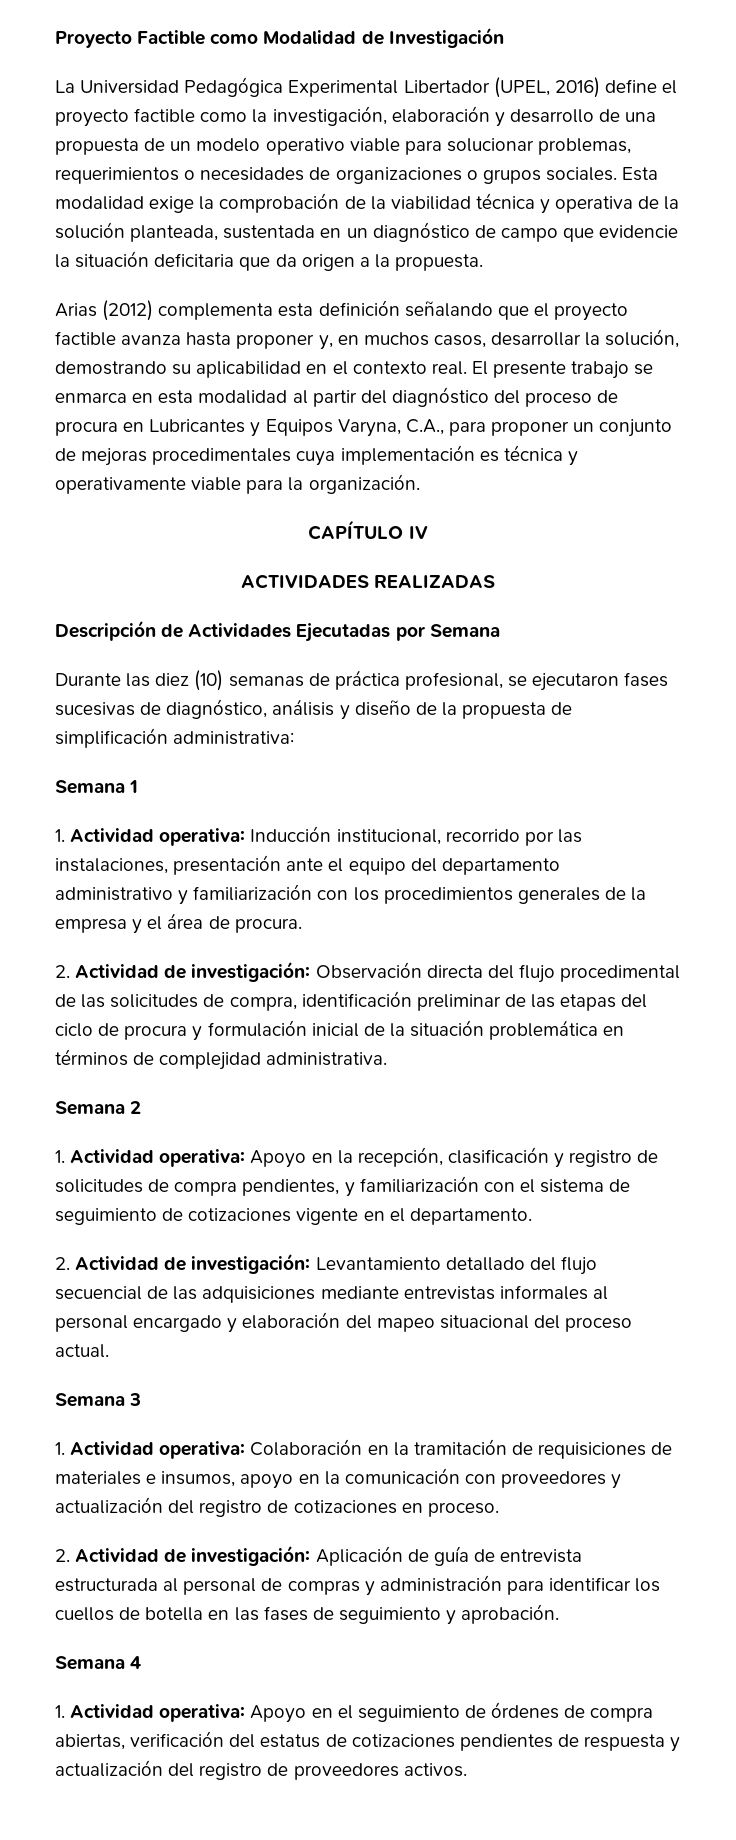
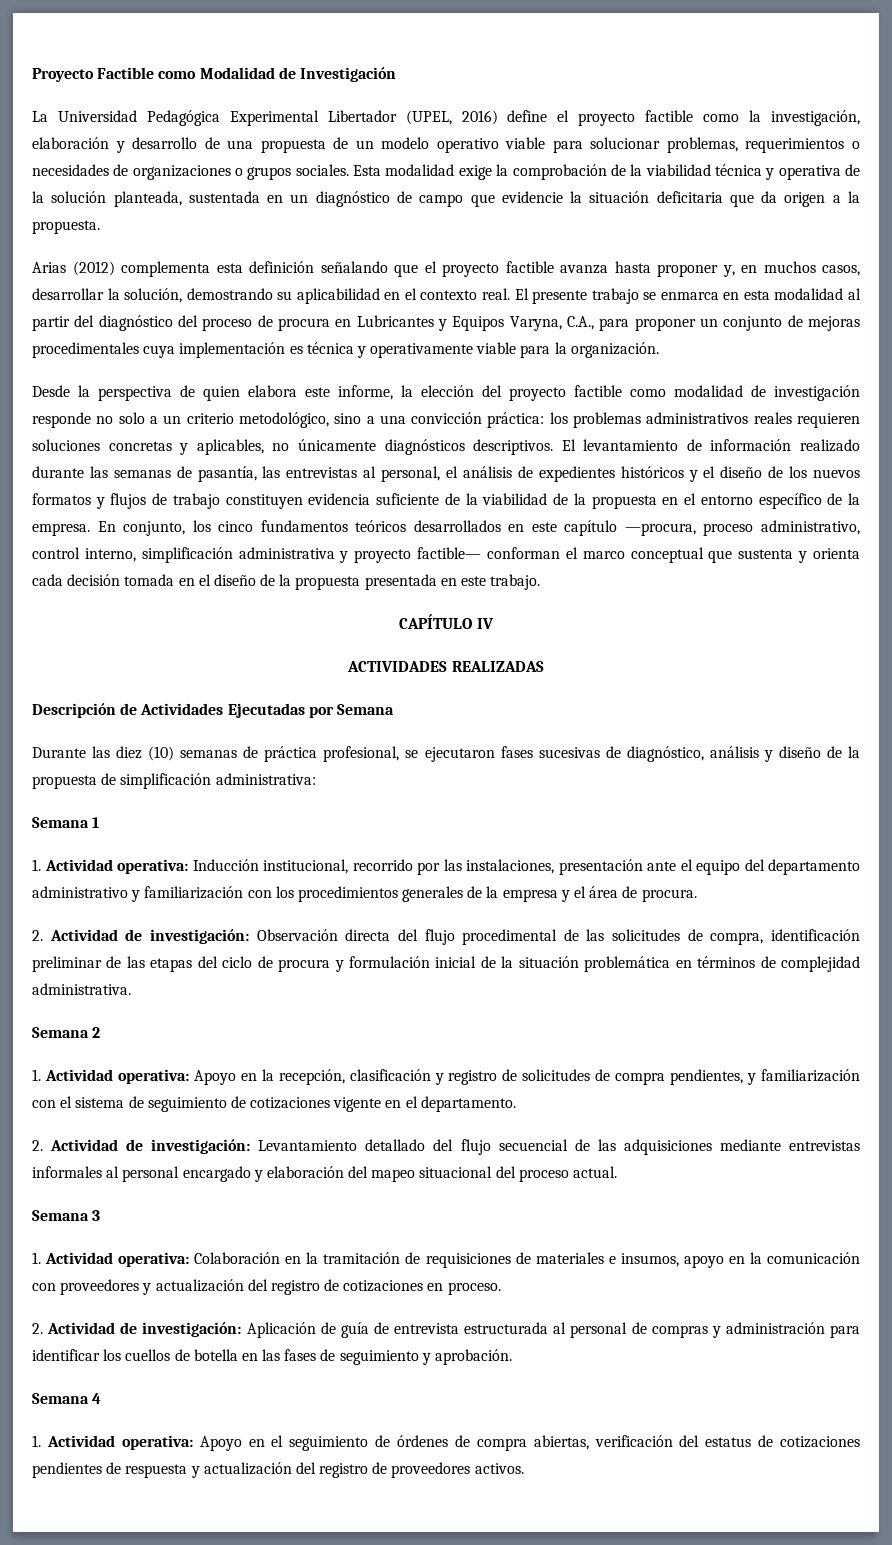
(420, 484) none -> [32,385,860,401] [32,412,860,428] [32,439,861,455] [32,466,861,482] [32,493,860,509] [32,520,861,536] [32,547,861,563] [32,574,541,590] // Desde la perspectiva de quien elabora este informe, la elección del proyecto factible como modalidad de investigación responde no solo a un criterio metodológico, sino a una convicción práctica: los problemas administrativos reales requieren soluciones concretas y aplicables, no únicamente diagnósticos descriptivos. El levantamiento de información realizado durante las semanas de pasantía, las entrevistas al personal, el análisis de expedientes históricos y el diseño de los nuevos formatos y flujos de trabajo constituyen evidencia suficiente de la viabilidad de la propuesta en el entorno específico de la empresa. En conjunto, los cinco fundamentos teóricos desarrollados en este capítulo —procura, proceso administrativo, control interno, simplificación administrativa y proyecto factible— conforman el marco conceptual que sustenta y orienta cada decisión tomada en el diseño de la propuesta presentada en este trabajo.

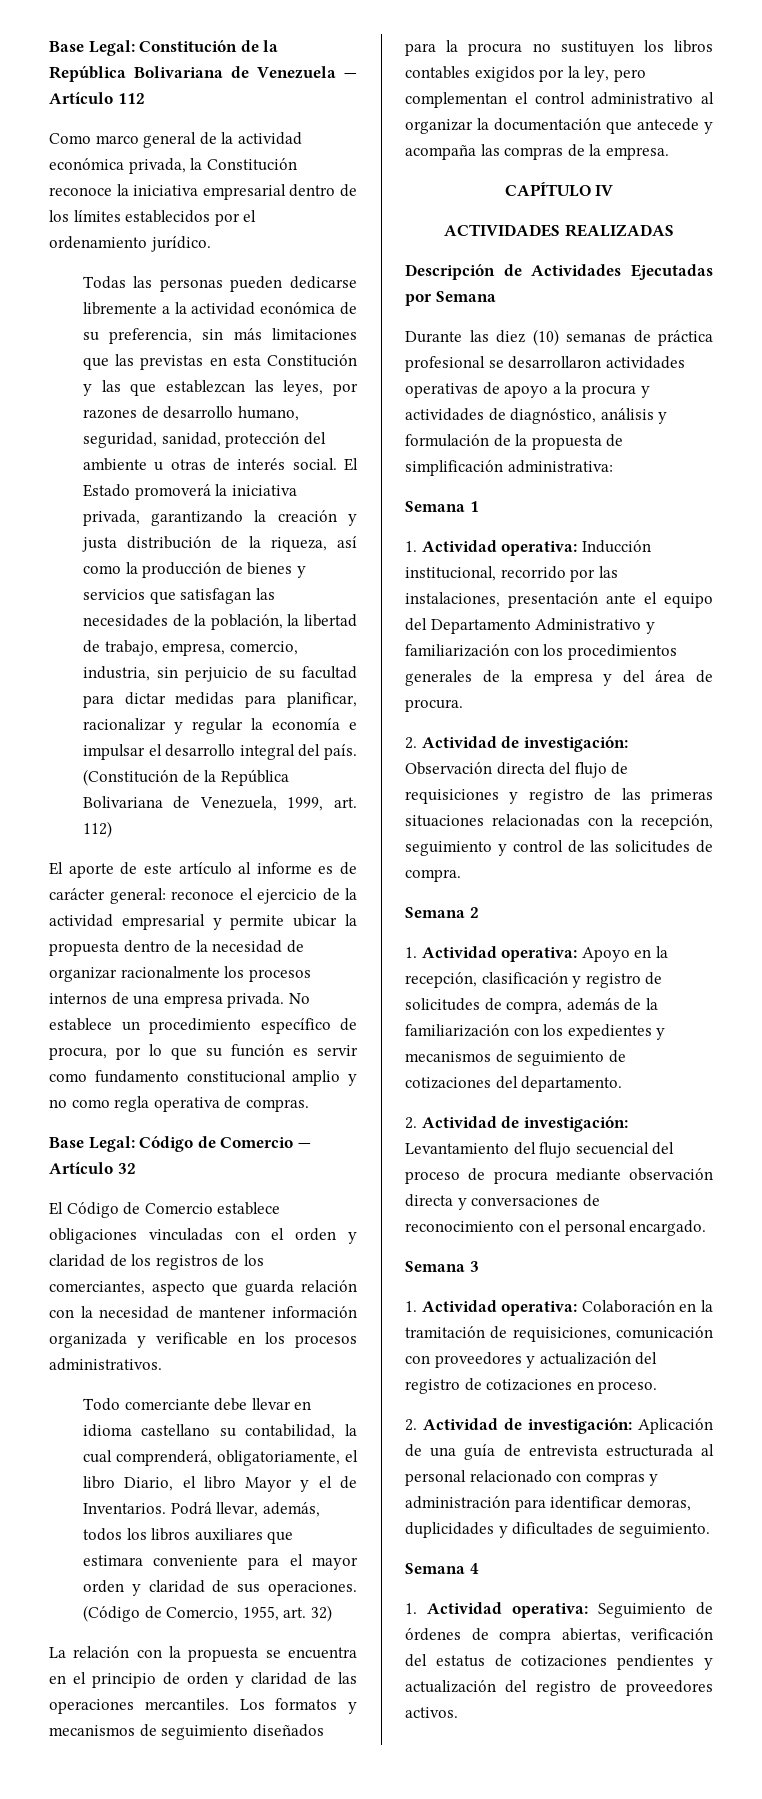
[32,67,396,82] [32,110,860,126] [32,137,860,153] [32,164,861,180] [32,191,861,207] [32,220,100,234] [32,261,860,277] [32,288,861,304] [32,315,861,331] [32,342,659,358] [32,385,860,401] [32,412,860,428] [32,439,861,455] [32,466,861,482] [32,493,860,509] [32,520,861,536] [32,547,861,563] [32,574,541,590] Proyecto Factible como Modalidad de Investigación // La Universidad Pedagógica Experimental Libertador (UPEL, 2016) define el proyecto factible como la investigación, elaboración y desarrollo de una propuesta de un modelo operativo viable para solucionar problemas, requerimientos o necesidades de organizaciones o grupos sociales. Esta modalidad exige la comprobación de la viabilidad técnica y operativa de la solución planteada, sustentada en un diagnóstico de campo que evidencie la situación deficitaria que da origen a la propuesta. // Arias (2012) complementa esta definición señalando que el proyecto factible avanza hasta proponer y, en muchos casos, desarrollar la solución, demostrando su aplicabilidad en el contexto real. El presente trabajo se enmarca en esta modalidad al partir del diagnóstico del proceso de procura en Lubricantes y Equipos Varyna, C.A., para proponer un conjunto de mejoras procedimentales cuya implementación es técnica y operativamente viable para la organización. // Desde la perspectiva de quien elabora este informe, la elección del proyecto factible como modalidad de investigación responde no solo a un criterio metodológico, sino a una convicción práctica: los problemas administrativos reales requieren soluciones concretas y aplicables, no únicamente diagnósticos descriptivos. El levantamiento de información realizado durante las semanas de pasantía, las entrevistas al personal, el análisis de expedientes históricos y el diseño de los nuevos formatos y flujos de trabajo constituyen evidencia suficiente de la viabilidad de la propuesta en el entorno específico de la empresa. En conjunto, los cinco fundamentos teóricos desarrollados en este capítulo —procura, proceso administrativo, control interno, simplificación administrativa y proyecto factible— conforman el marco conceptual que sustenta y orienta cada decisión tomada en el diseño de la propuesta presentada en este trabajo. -> [49,40,279,56] [49,65,357,82] [49,92,145,104] [49,132,302,148] [49,158,297,174] [49,184,357,200] [49,210,257,226] [49,236,211,252] [82,276,357,292] [82,302,357,315] [82,328,357,344] [82,354,357,370] [82,380,358,396] [82,406,299,421] [82,432,326,448] [82,458,358,471] [82,484,297,500] [82,510,357,526] [81,536,357,552] [82,562,306,578] [82,588,275,604] [82,614,357,630] [82,640,298,656] [82,666,357,682] [82,692,357,708] [82,718,357,734] [82,744,358,760] [82,769,289,786] [82,796,357,811] [82,821,112,838] [49,862,357,878] [49,888,357,904] [49,914,358,930] [49,940,304,956] [49,966,311,982] [49,992,310,1008] [49,1018,357,1034] [49,1044,358,1060] [49,1070,357,1086] [49,1096,309,1112] [49,1136,311,1152] [49,1162,136,1174] [49,1202,281,1218] [49,1228,358,1244] [49,1254,264,1270] [49,1280,357,1296] [49,1306,357,1319] [49,1332,357,1348] [49,1358,162,1371] [82,1398,312,1411] [82,1424,357,1439] [82,1450,359,1466] [82,1476,357,1492] [82,1502,320,1517] [82,1528,294,1544] [82,1554,358,1570] [82,1580,357,1596] [82,1605,332,1622] [49,1646,357,1662] [49,1672,357,1688] [49,1698,357,1714] [49,1724,324,1740] [405,40,713,56] [405,66,646,82] [405,92,714,108] [405,118,713,134] [405,144,669,160] Base Legal: Constitución de la República Bolivariana de Venezuela — Artículo 112 // Como marco general de la actividad económica privada, la Constitución reconoce la iniciativa empresarial dentro de los límites establecidos por el ordenamiento jurídico. // Todas las personas pueden dedicarse libremente a la actividad económica de su preferencia, sin más limitaciones que las previstas en esta Constitución y las que establezcan las leyes, por razones de desarrollo humano, seguridad, sanidad, protección del ambiente u otras de interés social. El Estado promoverá la iniciativa privada, garantizando la creación y justa distribución de la riqueza, así como la producción de bienes y servicios que satisfagan las necesidades de la población, la libertad de trabajo, empresa, comercio, industria, sin perjuicio de su facultad para dictar medidas para planificar, racionalizar y regular la economía e impulsar el desarrollo integral del país. (Constitución de la República Bolivariana de Venezuela, 1999, art. 112) // El aporte de este artículo al informe es de carácter general: reconoce el ejercicio de la actividad empresarial y permite ubicar la propuesta dentro de la necesidad de organizar racionalmente los procesos internos de una empresa privada. No establece un procedimiento específico de procura, por lo que su función es servir como fundamento constitucional amplio y no como regla operativa de compras. // Base Legal: Código de Comercio — Artículo 32 // El Código de Comercio establece obligaciones vinculadas con el orden y claridad de los registros de los comerciantes, aspecto que guarda relación con la necesidad de mantener información organizada y verificable en los procesos administrativos. // Todo comerciante debe llevar en idioma castellano su contabilidad, la cual comprenderá, obligatoriamente, el libro Diario, el libro Mayor y el de Inventarios. Podrá llevar, además, todos los libros auxiliares que estimara conveniente para el mayor orden y claridad de sus operaciones. (Código de Comercio, 1955, art. 32) // La relación con la propuesta se encuentra en el principio de orden y claridad de las operaciones mercantiles. Los formatos y mecanismos de seguimiento diseñados para la procura no sustituyen los libros contables exigidos por la ley, pero complementan el control administrativo al organizar la documentación que antecede y acompaña las compras de la empresa.
[323,746,600,762] profesional, se ejecutaron fases sucesivas -> [405,356,685,372] [405,382,650,398] [405,408,484,421] profesional se desarrollaron actividades operativas de apoyo a la procura y actividades
[778,746,821,758] diseño -> [405,434,489,447] formulación
[768,859,860,875] [32,886,128,898] departamento administrativo -> [430,618,642,634] Departamento Administrativo
[574,886,587,898] el -> [623,670,646,683] del
[462,929,860,945] [32,956,861,972] [32,983,131,995] procedimental de las solicitudes de compra, identificación preliminar de las etapas del ciclo de procura y formulación inicial de la situación problemática en términos de complejidad administrativa. -> [611,762,629,775] [405,788,713,804] [405,814,713,830] [405,840,713,856] [405,869,461,882] de requisiciones y registro de las primeras situaciones relacionadas con la recepción, seguimiento y control de las solicitudes de compra.
[615,1069,860,1085] [32,1096,125,1108] compra pendientes, y familiarización con el sistema -> [506,998,658,1014] [405,1024,666,1040] [405,1051,491,1062] compra, además de la familiarización con los expedientes y mecanismos
[333,1096,418,1112] vigente en el -> [495,1076,518,1089] del
[365,1139,426,1151] detallado -> (509, 1148) none
[574,1139,861,1155] [32,1166,618,1182] de las adquisiciones mediante entrevistas informales al personal encargado y elaboración del mapeo situacional del proceso actual. -> [652,1142,675,1155] [405,1168,713,1184] [405,1194,600,1210] [405,1220,707,1236] del proceso de procura mediante observación directa y conversaciones de reconocimiento con el personal encargado.
[425,1252,762,1268] requisiciones de materiales e insumos, apoyo en la -> [512,1327,611,1342] requisiciones,
(336, 1328) none -> [430,1447,457,1457] una
[631,1322,647,1334] de -> [469,1470,582,1483] relacionado con
[103,1349,513,1365] los cuellos de botella en las fases de seguimiento y aprobación. -> [626,1496,691,1511] [405,1522,711,1538] demoras, duplicidades y dificultades de seguimiento.
[199,1435,369,1451] Apoyo en el seguimiento -> [598,1603,686,1618] Seguimiento
[106,1462,188,1478] de respuesta -> (695, 1662) none

